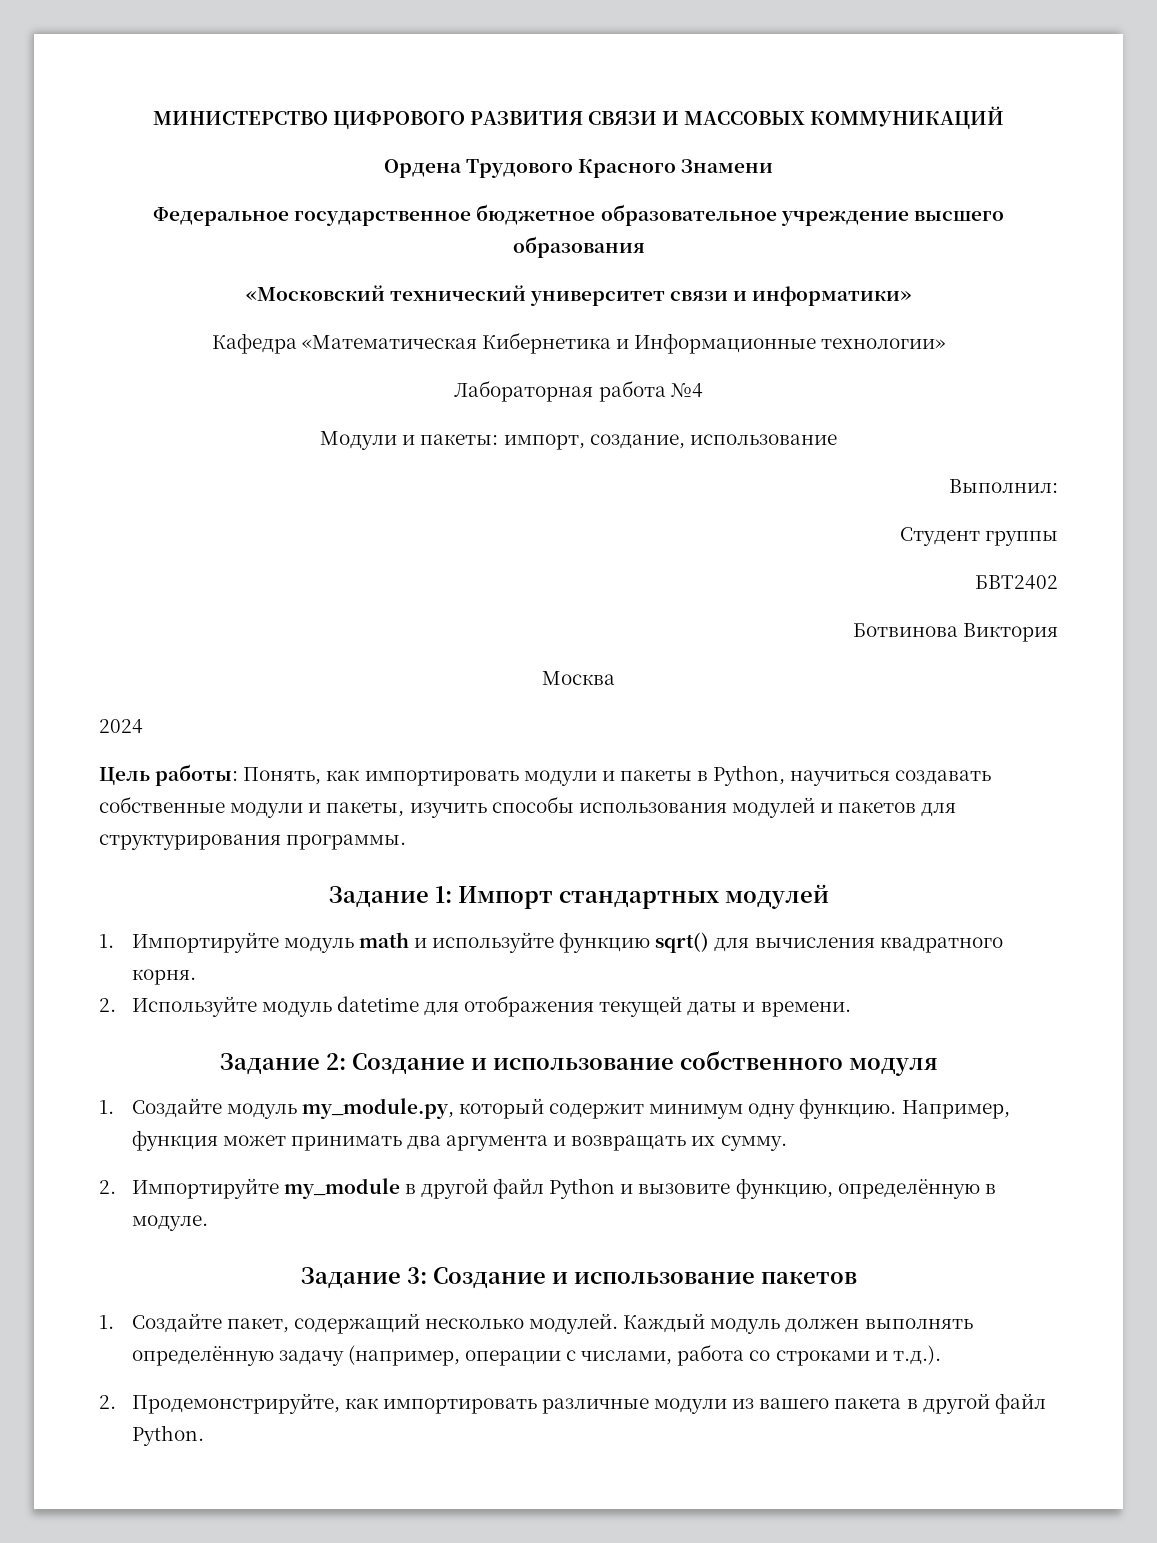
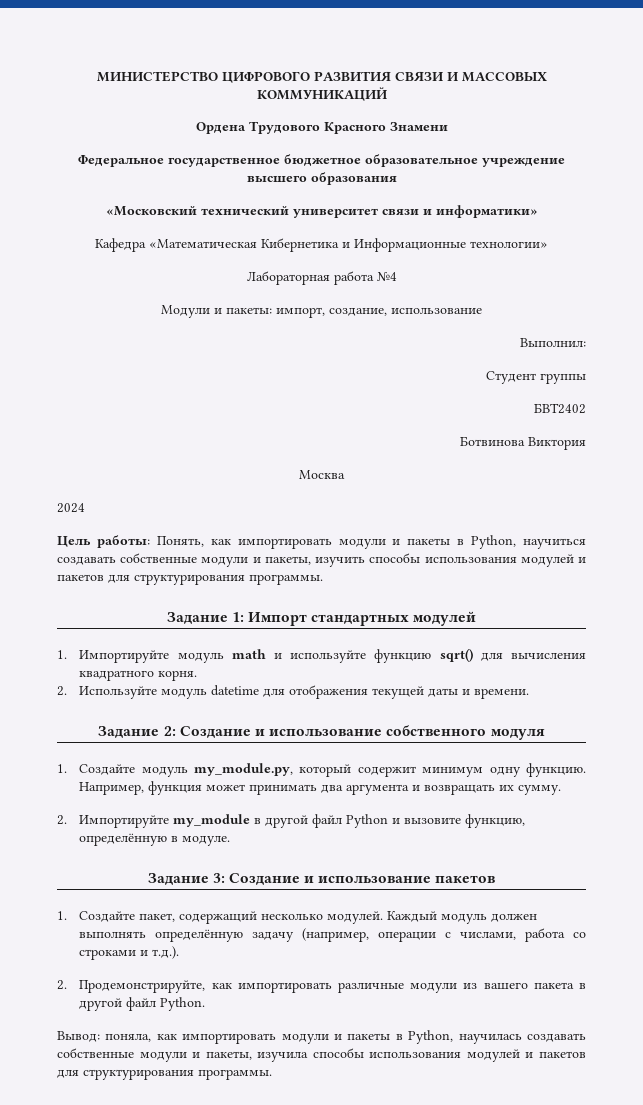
(204, 1435) none -> [57,1030,586,1044] [57,1048,586,1062] [57,1069,272,1080] // Вывод: поняла, как импортировать модули и пакеты в Python, научилась создавать собственные модули и пакеты, изучила способы использования модулей и пакетов для структурирования программы.

